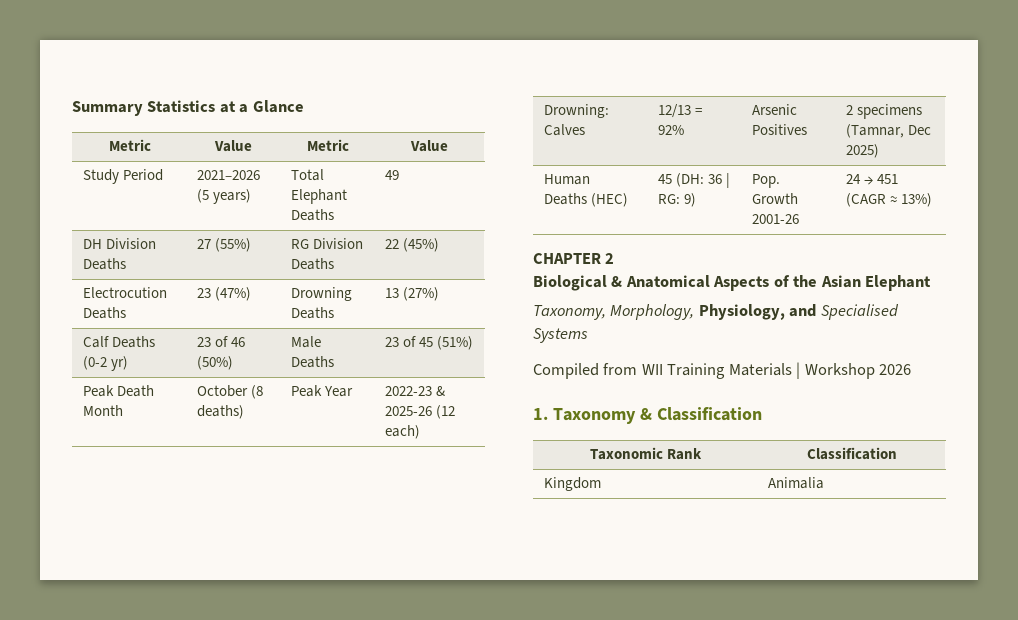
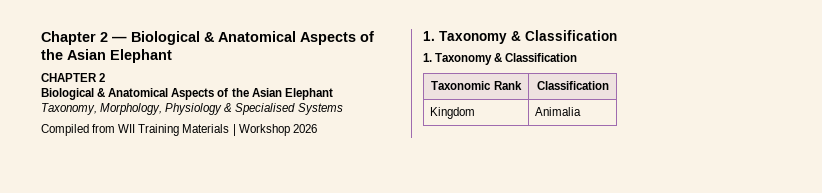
[72,100,304,116] [108,139,151,151] [214,140,252,152] [306,139,349,151] [410,140,448,152] [83,169,164,184] [197,170,261,180] [197,189,252,204] [291,169,325,181] [291,189,348,204] [291,209,335,221] [385,170,400,180] [83,238,157,249] [83,258,127,270] [197,238,252,252] [291,238,364,249] [291,258,335,270] [385,238,440,252] [83,287,168,298] [83,307,127,319] [197,287,252,301] [291,287,353,301] [291,307,335,319] [385,287,440,301] [83,336,156,348] [83,356,129,371] [197,336,246,347] [197,356,234,370] [291,336,322,348] [291,356,335,368] [385,336,474,350] [83,385,155,397] [83,405,124,416] [197,385,264,399] [197,405,245,419] [291,385,354,397] [385,386,446,396] [385,405,456,419] [385,425,421,439] [544,104,610,118] [544,124,586,136] [658,104,703,118] [658,125,685,135] [752,104,798,115] [752,124,808,135] [846,104,923,119] [846,124,932,138] [846,144,880,158] [544,174,591,185] [544,193,629,207] [658,173,731,188] [658,193,697,207] [752,174,781,188] [752,193,799,204] [752,214,800,224] [846,174,899,185] [846,193,933,207] Summary Statistics at a Glance // Metric | Value | Metric | Value // Study Period | 2021–2026 (5 years) | Total Elephant Deaths | 49 // DH Division Deaths | 27 (55%) | RG Division Deaths | 22 (45%) // Electrocution Deaths | 23 (47%) | Drowning Deaths | 13 (27%) // Calf Deaths (0-2 yr) | 23 of 46 (50%) | Male Deaths | 23 of 45 (51%) // Peak Death Month | October (8 deaths) | Peak Year | 2022-23 & 2025-26 (12 each) // Drowning: Calves | 12/13 = 92% | Arsenic Positives | 2 specimens (Tamnar, Dec 2025) // Human Deaths (HEC) | 45 (DH: 36 | RG: 9) | Pop. Growth 2001-26 | 24 → 451 (CAGR ≈ 13%) -> [41,31,374,45] [41,49,172,63] Chapter 2 — Biological & Anatomical Aspects of the Asian Elephant
[698,304,817,320] Physiology, and -> [165,103,233,115] Physiology &
(762, 414) none -> [423,53,578,65] // 1. Taxonomy & Classification

